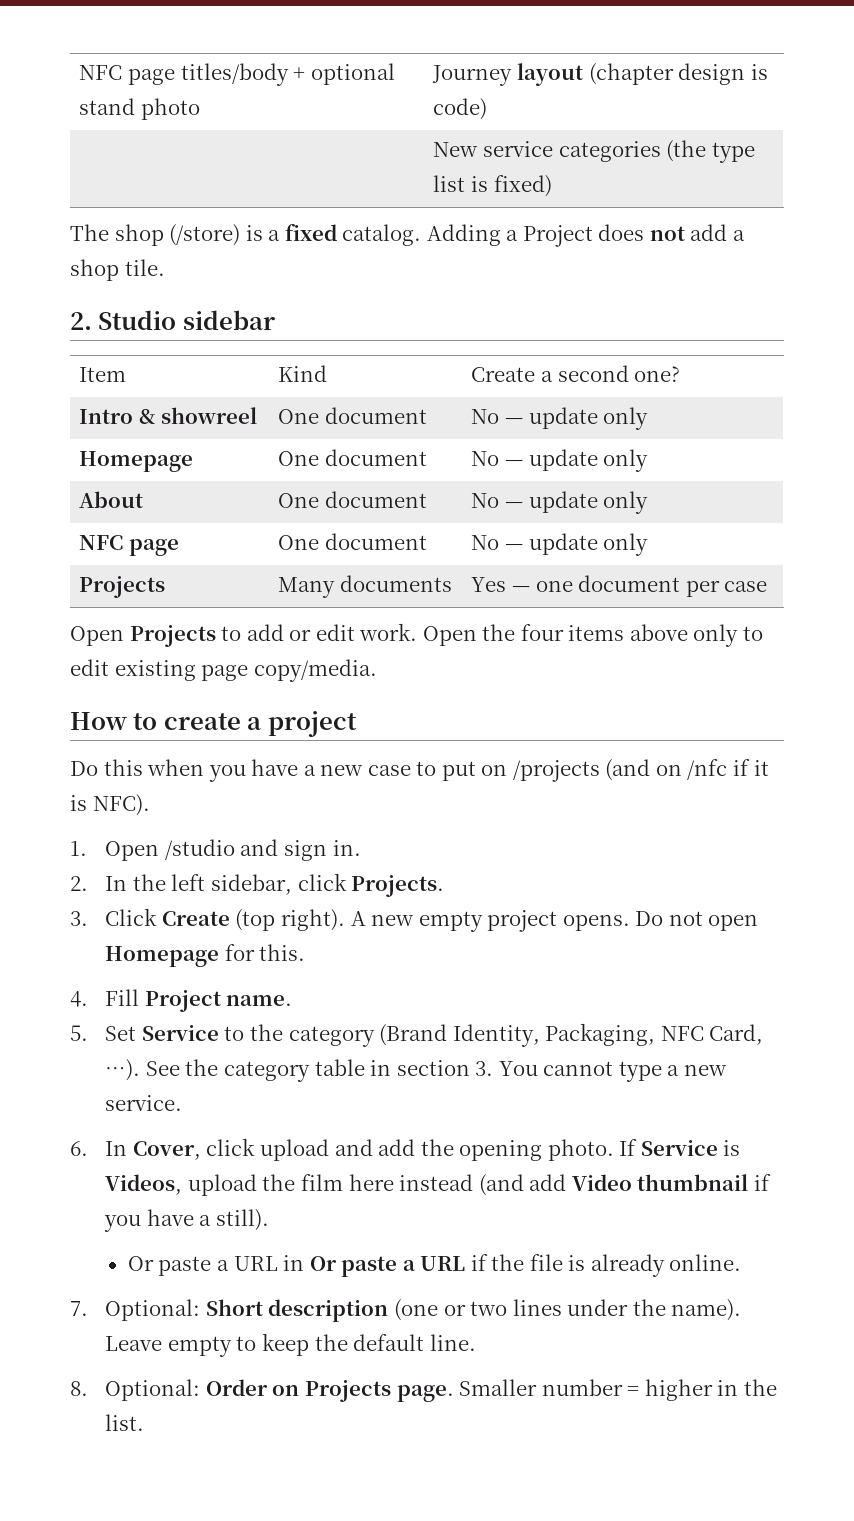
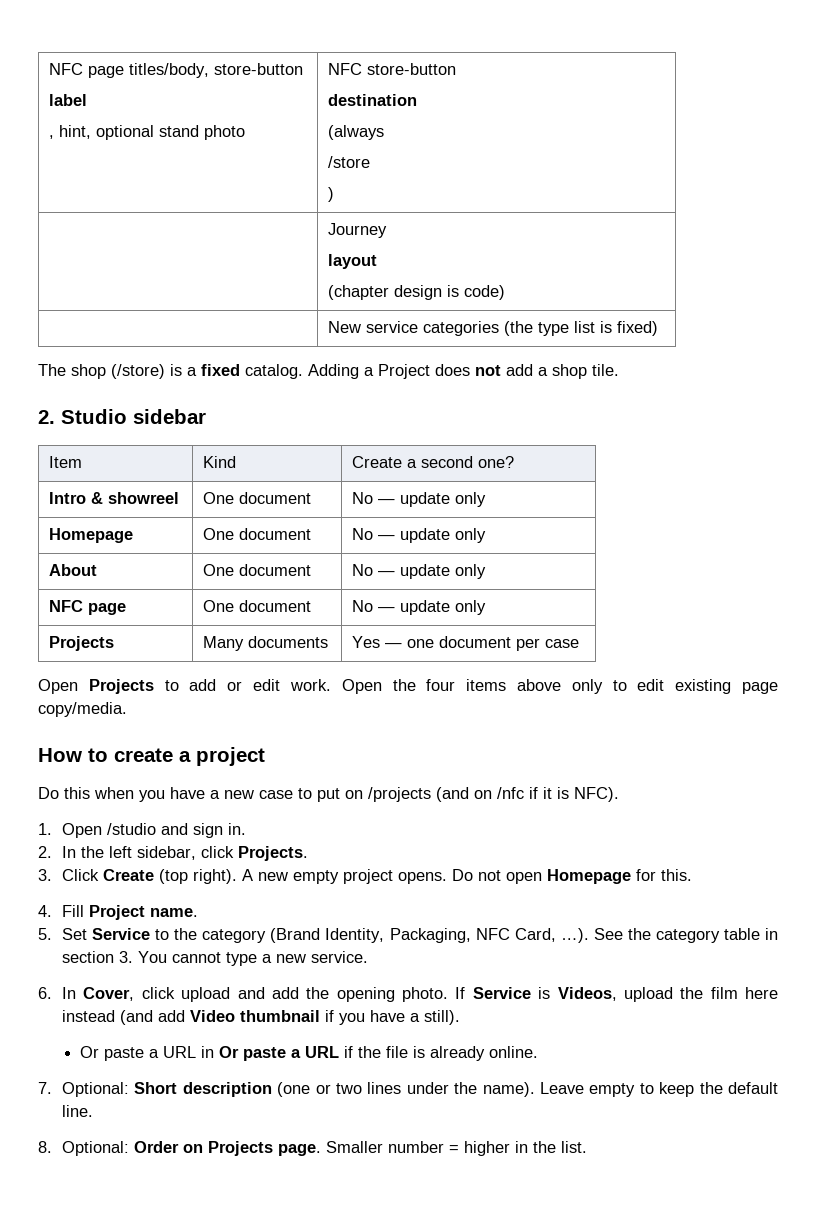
[79,63,395,86] [79,98,201,120] NFC page titles/body + optional stand photo -> [49,63,304,78] [49,94,88,106] [49,125,246,140] [328,63,457,75] [328,94,418,106] [328,125,385,140] [328,156,371,168] [328,187,335,202] NFC page titles/body, store-button // label // , hint, optional stand photo | NFC store-button // destination // (always // /store // ) //
(513, 75) none -> (388, 230) //
(584, 74) none -> (378, 261) //

